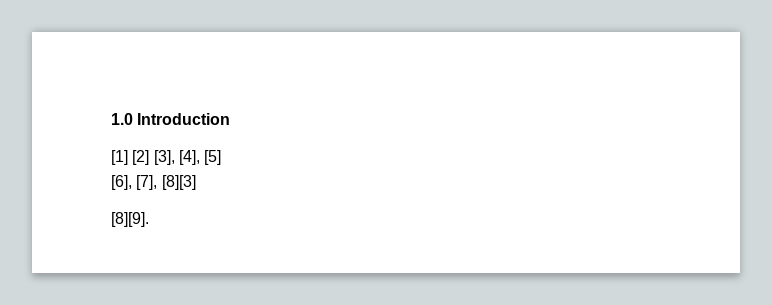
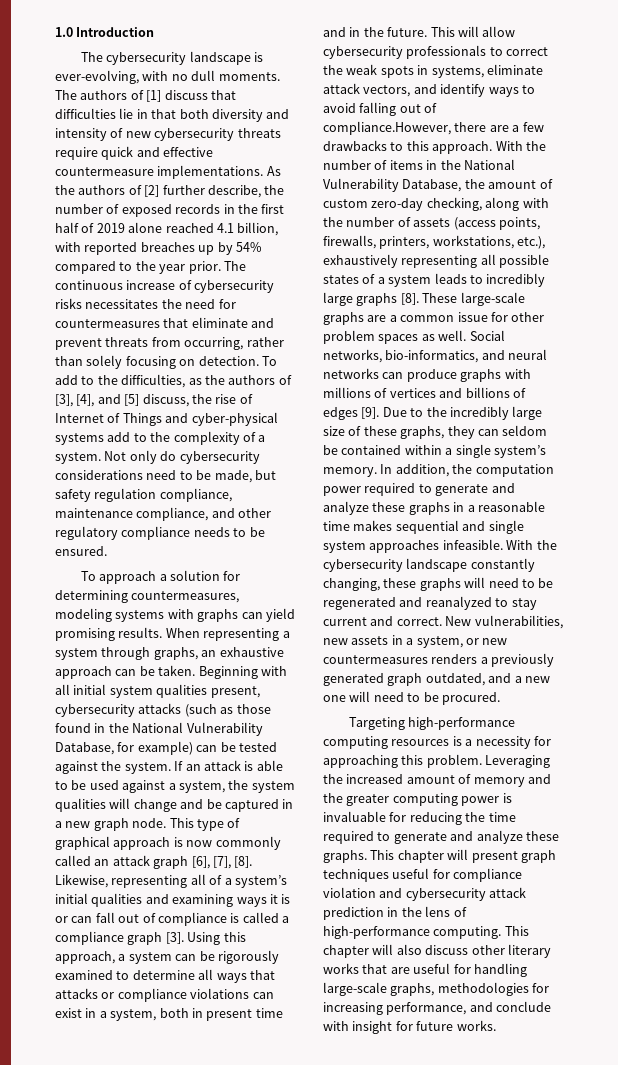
[111,150,150,165] [1] [2] -> [80,51,264,65] [55,70,280,84] [55,90,236,102] [55,108,290,122] [55,128,281,141] [55,146,214,160] [55,165,281,179] [55,185,285,198] [55,204,285,217] [55,222,279,236] [55,242,262,255] [55,261,246,274] [55,280,275,293] [55,298,236,309] [55,317,275,328] [55,337,284,350] [55,355,277,369] [55,374,292,388] The cybersecurity landscape is ever-evolving, with no dull moments. The authors of [1] discuss that difficulties lie in that both diversity and intensity of new cybersecurity threats require quick and effective countermeasure implementations. As the authors of [2] further describe, the number of exposed records in the first half of 2019 alone reached 4.1 billion, with reported breaches up by 54% compared to the year prior. The continuous increase of cybersecurity risks necessitates the need for countermeasures that eliminate and prevent threats from occurring, rather than solely focusing on detection. To add to the difficulties, as the authors of
(200, 157) none -> [97,394,121,404] and
[111,175,196,190] [111,212,149,227] // [6], [7], [8][3] // [8][9]. -> [142,394,253,407] [55,412,278,426] [55,431,266,445] [55,450,260,464] [55,470,276,483] [55,488,232,502] [55,507,272,521] [55,526,265,540] [55,546,107,556] [80,570,241,584] [55,590,240,603] [55,608,295,622] [55,627,290,641] [55,647,284,660] [55,665,287,679] [55,684,260,698] [55,703,271,717] [55,722,263,736] [55,741,277,755] [55,760,283,774] [55,780,295,793] [55,798,294,812] [55,818,241,831] [55,836,281,850] [55,855,253,869] [55,874,287,888] [55,893,291,907] [55,912,289,926] [55,931,246,945] [55,950,279,964] [55,969,275,983] [55,988,274,1002] [55,1008,283,1021] [323,26,516,37] [323,45,549,59] [323,64,543,78] [323,83,535,97] [323,102,438,116] [323,121,544,135] [323,140,546,154] [323,159,515,170] [323,178,553,192] [323,197,549,211] [323,217,540,230] [323,235,546,249] [323,254,550,268] [323,273,546,287] [323,292,525,306] [323,312,545,325] [323,330,505,344] [323,349,548,363] [323,368,531,382] [323,387,526,398] [323,406,543,420] [323,425,548,439] [323,444,546,458] [323,464,554,477] [323,483,515,496] [323,501,545,515] [323,520,524,534] [323,539,557,553] [323,558,535,572] [323,577,554,591] [323,596,537,610] [323,615,563,629] [323,635,508,648] [323,653,555,667] [323,673,550,686] [323,691,500,705] [348,717,516,730] [323,736,551,749] [323,754,551,768] [323,774,551,787] [323,793,512,806] [323,811,516,825] [323,830,559,844] [323,849,556,863] [323,868,523,882] [323,887,527,901] [323,906,467,920] [323,926,529,939] [323,944,551,958] [323,963,527,977] [323,982,550,996] [323,1001,552,1015] [323,1020,496,1034] discuss, the rise of Internet of Things and cyber-physical systems add to the complexity of a system. Not only do cybersecurity considerations need to be made, but safety regulation compliance, maintenance compliance, and other regulatory compliance needs to be ensured. // To approach a solution for determining countermeasures, modeling systems with graphs can yield promising results. When representing a system through graphs, an exhaustive approach can be taken. Beginning with all initial system qualities present, cybersecurity attacks (such as those found in the National Vulnerability Database, for example) can be tested against the system. If an attack is able to be used against a system, the system qualities will change and be captured in a new graph node. This type of graphical approach is now commonly called an attack graph [6], [7], [8]. Likewise, representing all of a system’s initial qualities and examining ways it is or can fall out of compliance is called a compliance graph [3]. Using this approach, a system can be rigorously examined to determine all ways that attacks or compliance violations can exist in a system, both in present time and in the future. This will allow cybersecurity professionals to correct the weak spots in systems, eliminate attack vectors, and identify ways to avoid falling out of compliance.However, there are a few drawbacks to this approach. With the number of items in the National Vulnerability Database, the amount of custom zero-day checking, along with the number of assets (access points, firewalls, printers, workstations, etc.), exhaustively representing all possible states of a system leads to incredibly large graphs [8]. These large-scale graphs are a common issue for other problem spaces as well. Social networks, bio-informatics, and neural networks can produce graphs with millions of vertices and billions of edges [9]. Due to the incredibly large size of these graphs, they can seldom be contained within a single system’s memory. In addition, the computation power required to generate and analyze these graphs in a reasonable time makes sequential and single system approaches infeasible. With the cybersecurity landscape constantly changing, these graphs will need to be regenerated and reanalyzed to stay current and correct. New vulnerabilities, new assets in a system, or new countermeasures renders a previously generated graph outdated, and a new one will need to be procured. // Targeting high-performance computing resources is a necessity for approaching this problem. Leveraging the increased amount of memory and the greater computing power is invaluable for reducing the time required to generate and analyze these graphs. This chapter will present graph techniques useful for compliance violation and cybersecurity attack prediction in the lens of high-performance computing. This chapter will also discuss other literary works that are useful for handling large-scale graphs, methodologies for increasing performance, and conclude with insight for future works.

